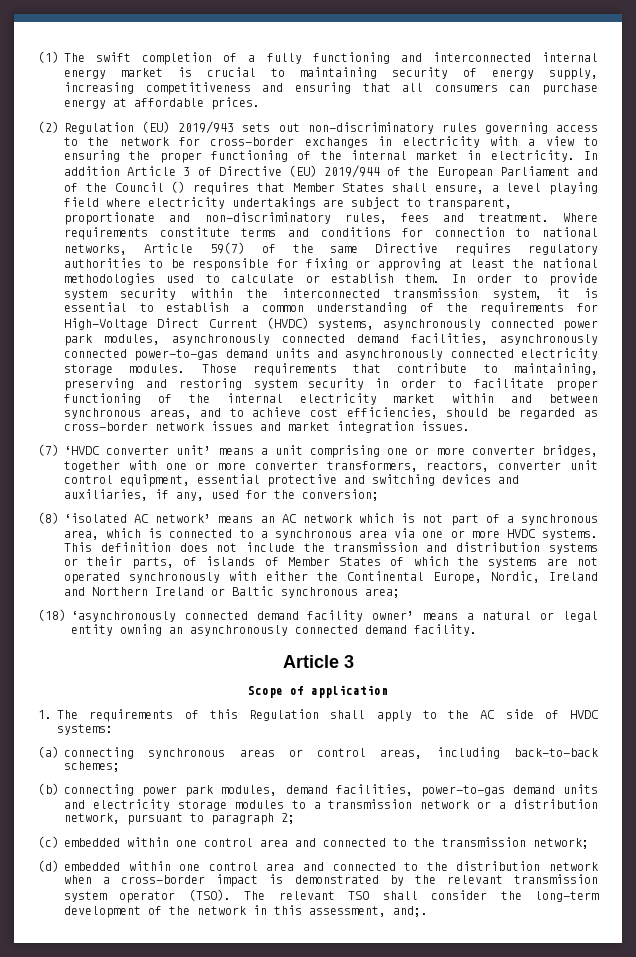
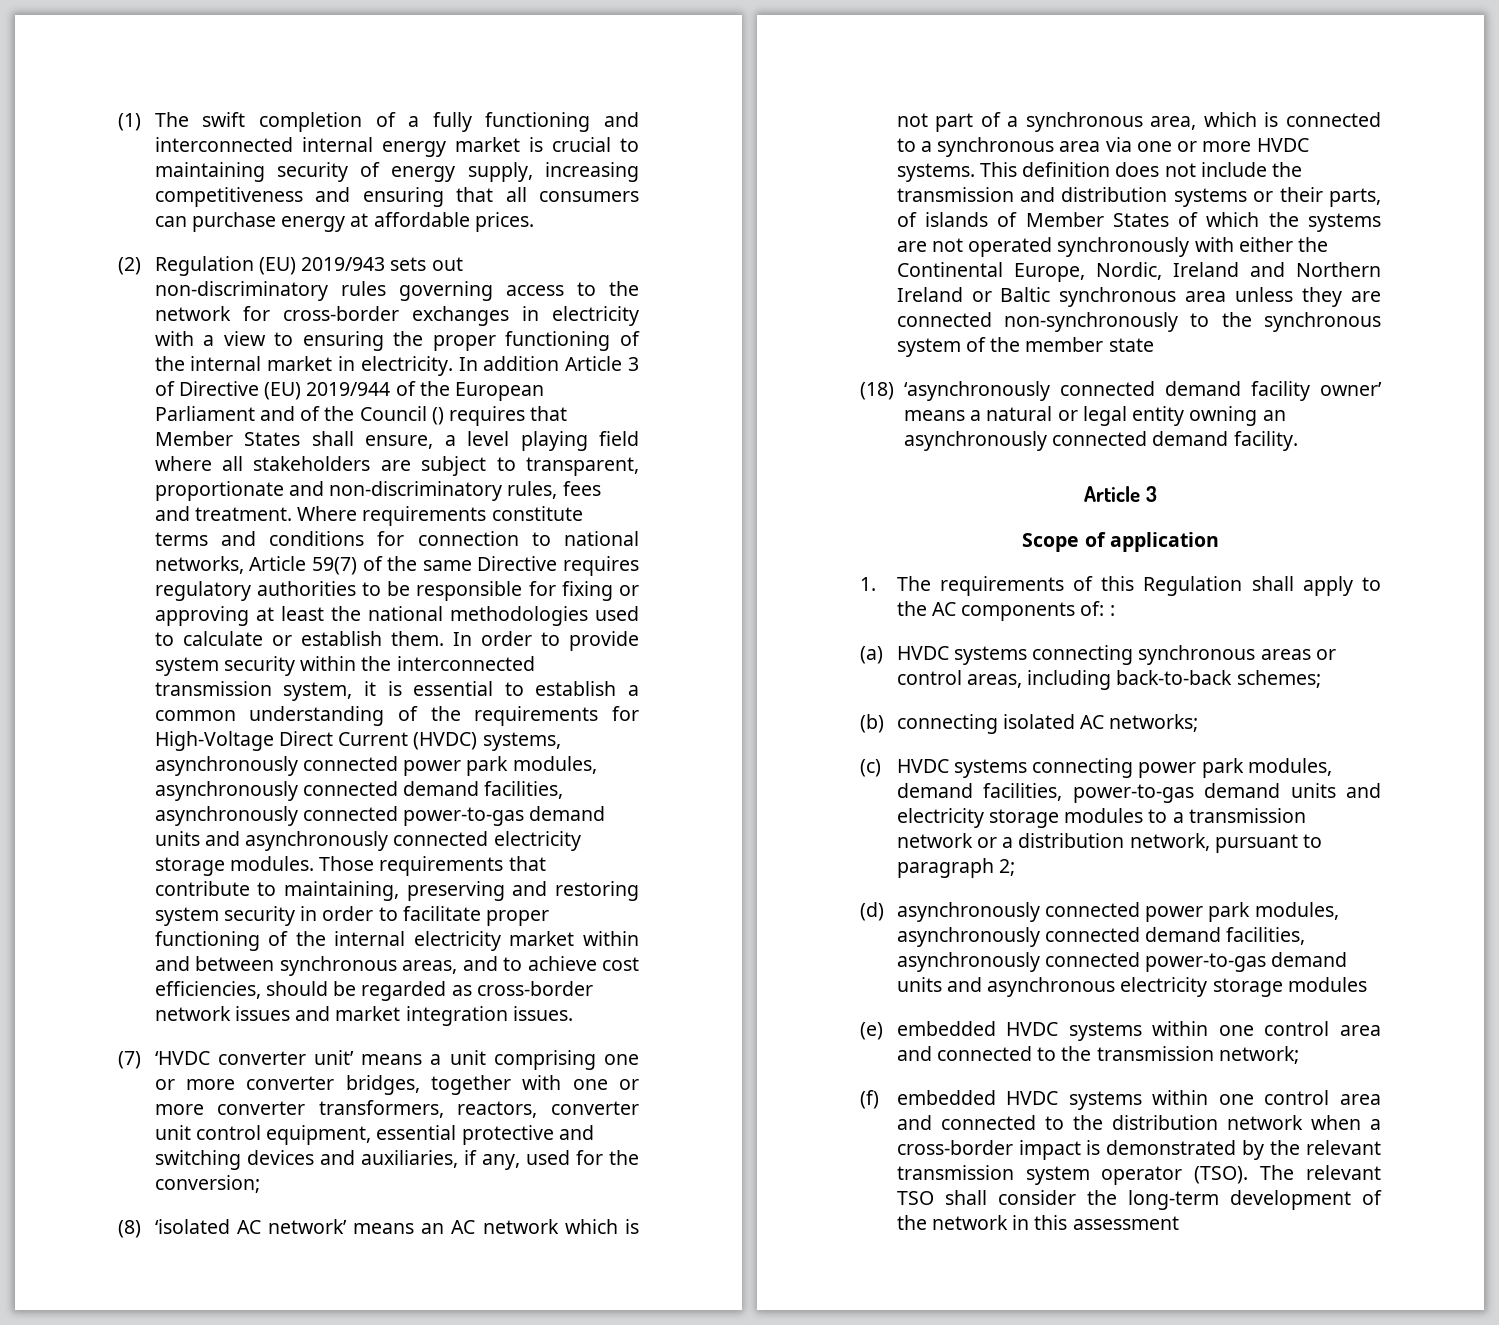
[148,197,316,209] electricity undertakings -> [222,456,371,471] all stakeholders
[365,588,400,598] area; -> [1185,287,1381,307] [896,312,1381,332] [896,337,1154,357] area unless they are connected non-synchronously to the synchronous system of the member state
[505,709,599,719] [57,724,113,735] side of HVDC systems: -> [961,601,1115,621] components of: :
(59, 752) none -> [896,646,1027,665] HVDC systems
(134, 790) none -> [1002,714,1199,732] [860,758,1134,778] isolated AC networks; // (c) HVDC systems connecting
[38,836,120,848] (c) embedded -> [860,902,1339,922] [896,927,1306,947] [896,952,1348,972] [896,977,1367,997] [860,1021,1142,1041] (d) asynchronously connected power park modules, asynchronously connected demand facilities, asynchronously connected power-to-gas demand units and asynchronous electricity storage modules // (e) embedded HVDC systems
[38,860,120,872] (d) embedded -> [860,1090,1142,1110] (f) embedded HVDC systems
[309,906,428,917] assessment, and;. -> [1072,1216,1179,1230] assessment

